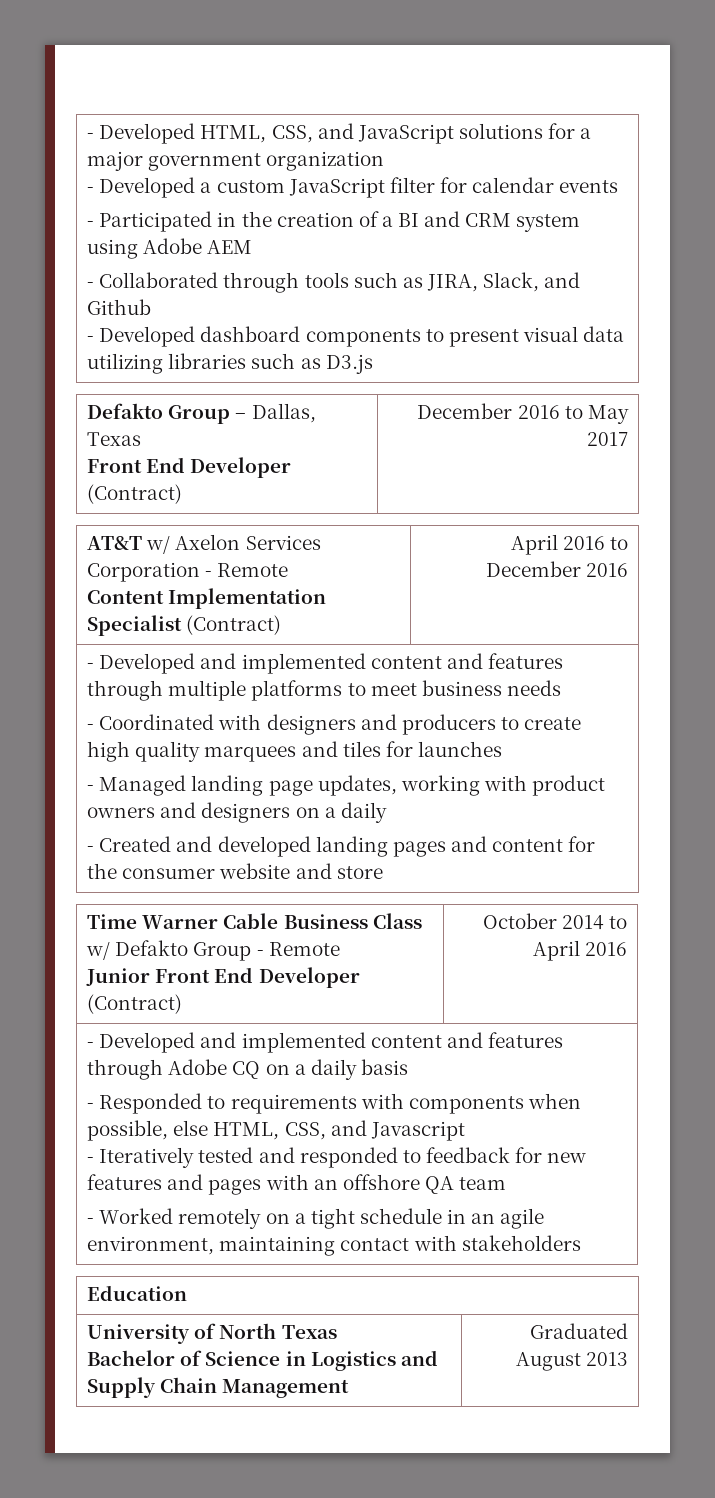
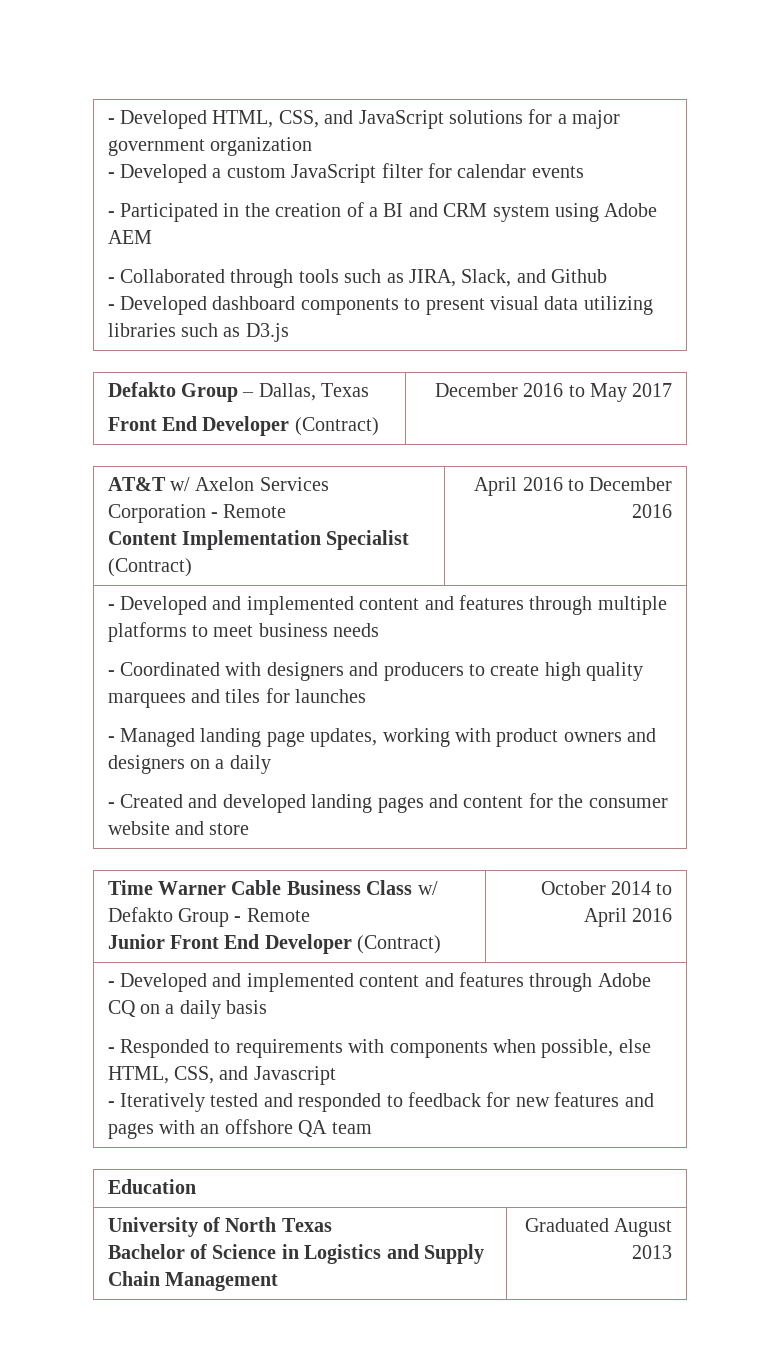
[87,1208,545,1229] [87,1235,581,1256] // - Worked remotely on a tight schedule in an agile environment, maintaining contact with stakeholders -> (372, 1128) none

